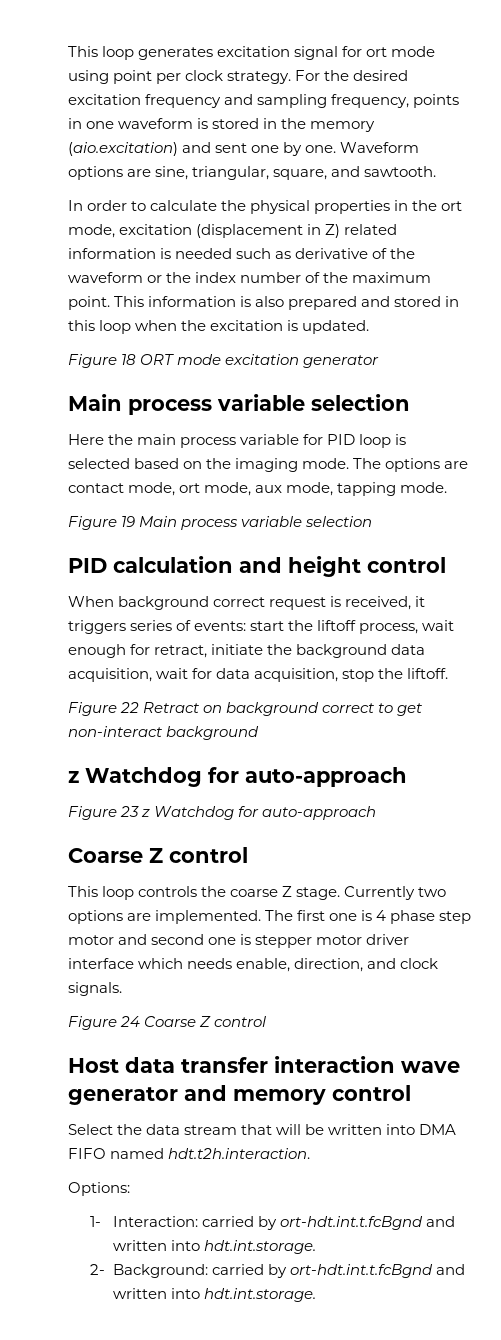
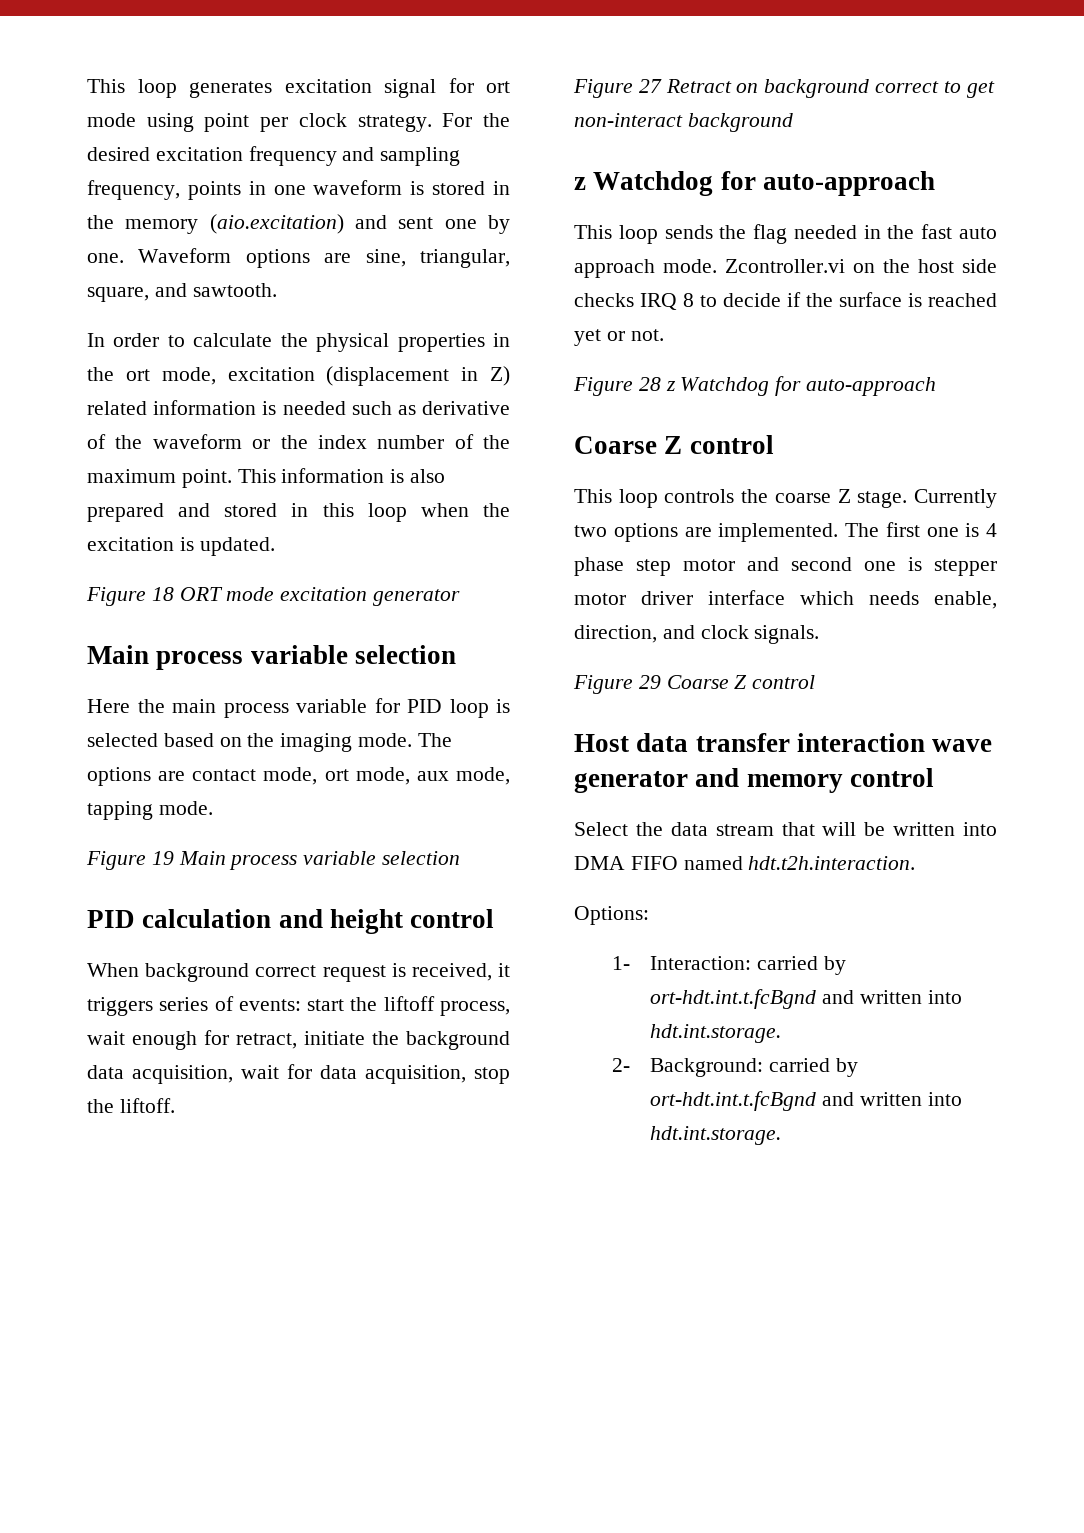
[120,702,140,713] 22 -> [638,79,662,93] 27
[68,806,140,820] // Figure 23 -> [574,224,997,244] [574,259,997,278] [574,292,997,310] [574,329,664,346] [573,377,661,396] // This loop sends the flag needed in the fast auto approach mode. Zcontroller.vi on the host side checks IRQ 8 to decide if the surface is reached yet or not. // Figure 28
[120,1016,141,1027] 24 -> [638,675,661,689] 29

